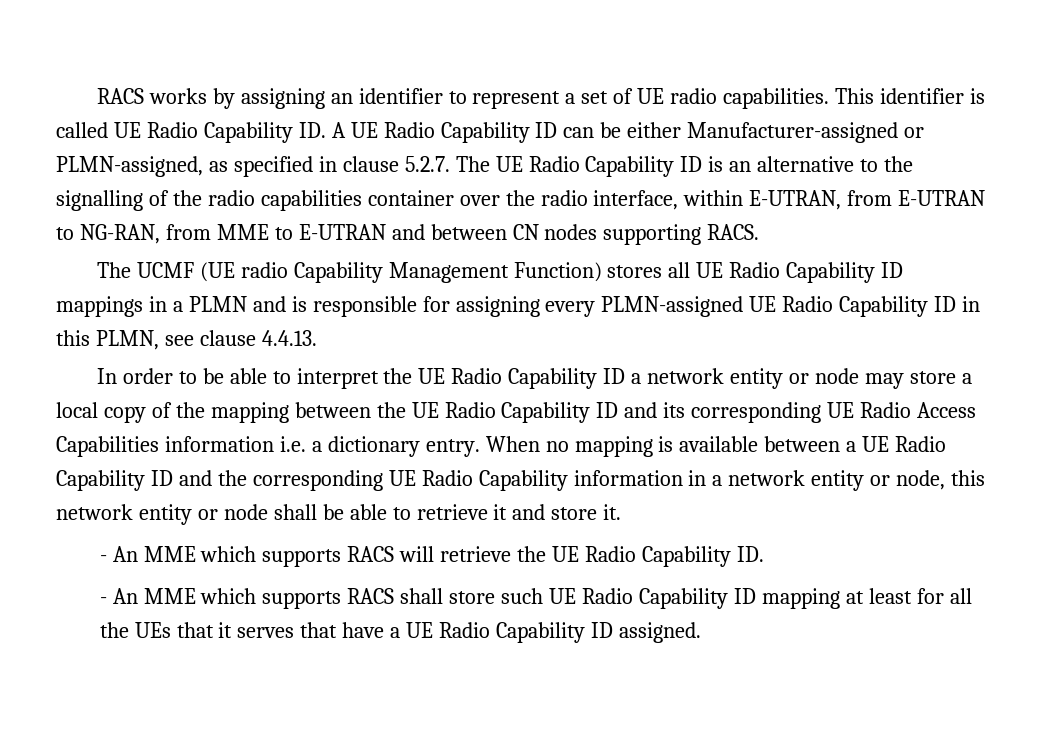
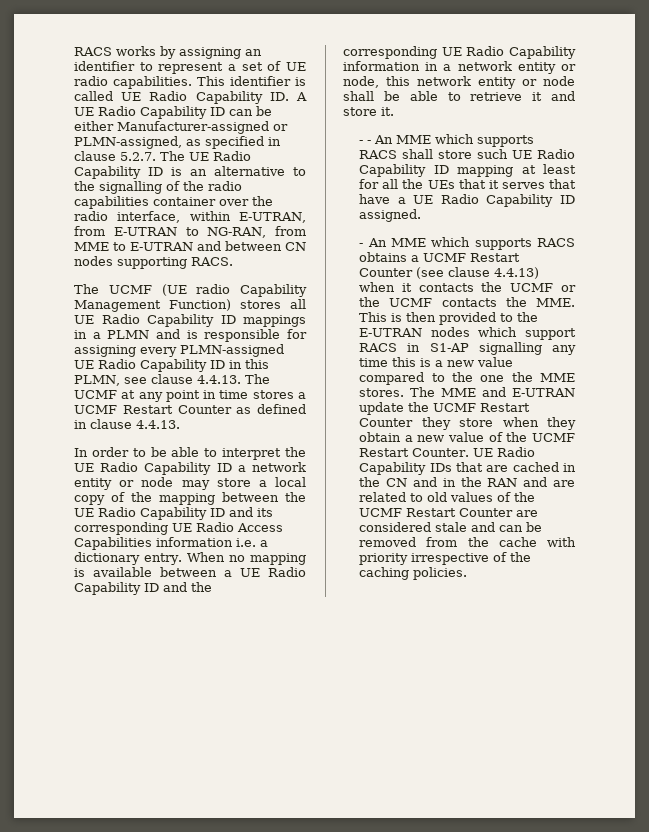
(317, 338) none -> [245,374,270,384] [74,390,306,402] [74,404,306,414] [74,419,180,429] The UCMF at any point in time stores a UCMF Restart Counter as defined in clause 4.4.13.
[112,546,764,567] An MME which supports RACS will retrieve the UE Radio Capability ID. // -> (364, 142) none
(701, 632) none -> [359,237,575,250] [359,252,521,262] [359,267,540,279] [359,282,576,292] [359,297,575,307] [359,312,539,325] [359,327,576,340] [359,342,576,355] [359,357,514,367] [359,372,575,385] [359,387,575,397] [359,402,531,415] [359,417,576,430] [359,432,575,442] [359,447,536,457] [359,462,576,475] [359,477,575,487] [359,492,536,502] [359,508,539,517] [359,522,543,532] [359,537,576,547] [359,552,532,565] [359,567,468,580] // - An MME which supports RACS obtains a UCMF Restart Counter (see clause 4.4.13) when it contacts the UCMF or the UCMF contacts the MME. This is then provided to the E-UTRAN nodes which support RACS in S1-AP signalling any time this is a new value compared to the one the MME stores. The MME and E-UTRAN update the UCMF Restart Counter they store when they obtain a new value of the UCMF Restart Counter. UE Radio Capability IDs that are cached in the CN and in the RAN and are related to old values of the UCMF Restart Counter are considered stale and can be removed from the cache with priority irrespective of the caching policies.

